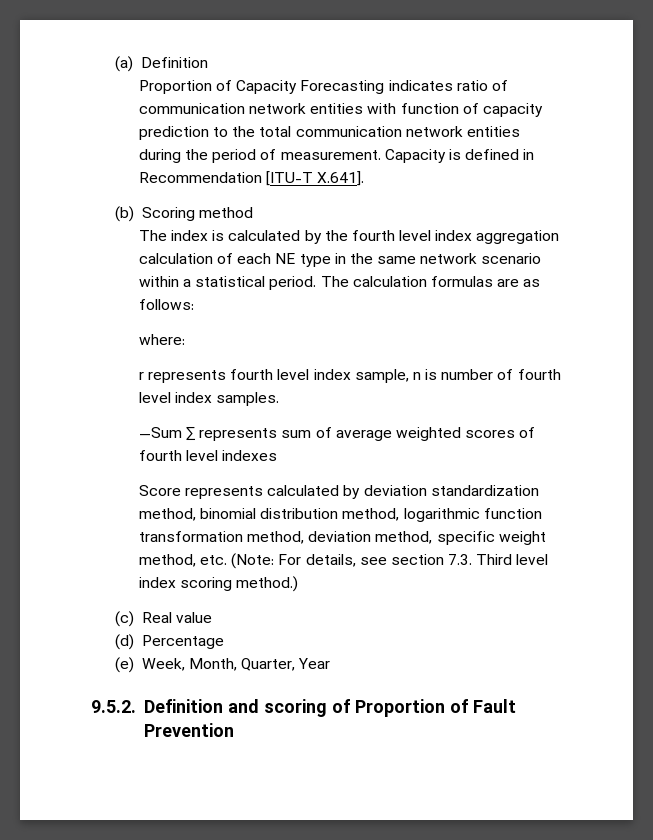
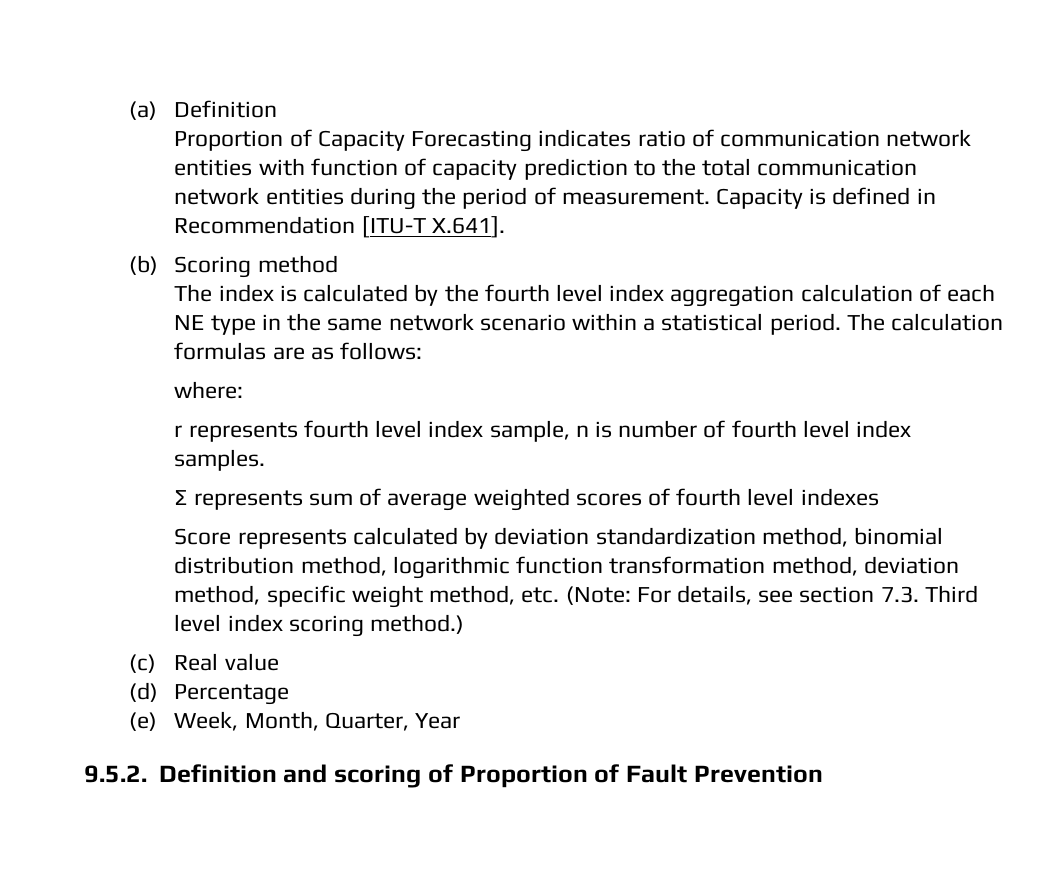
[138,427,182,438] —Sum -> (266, 460) none

